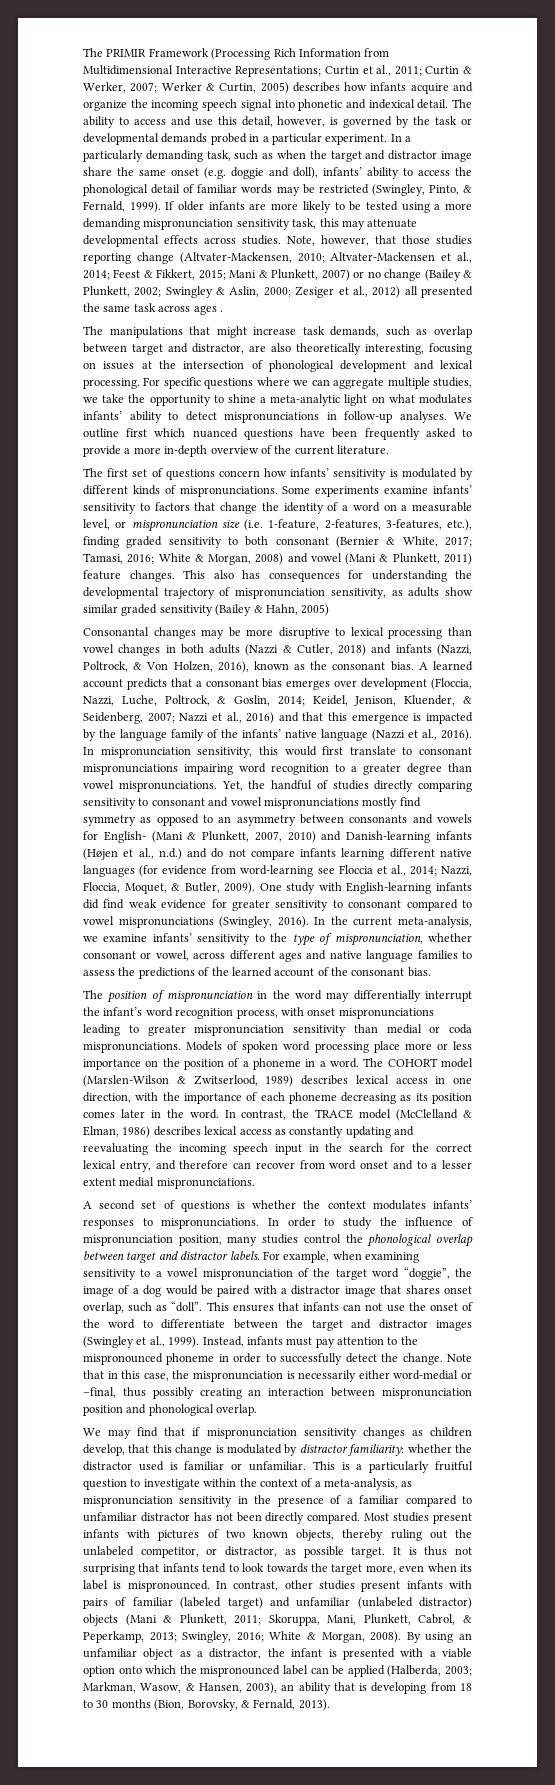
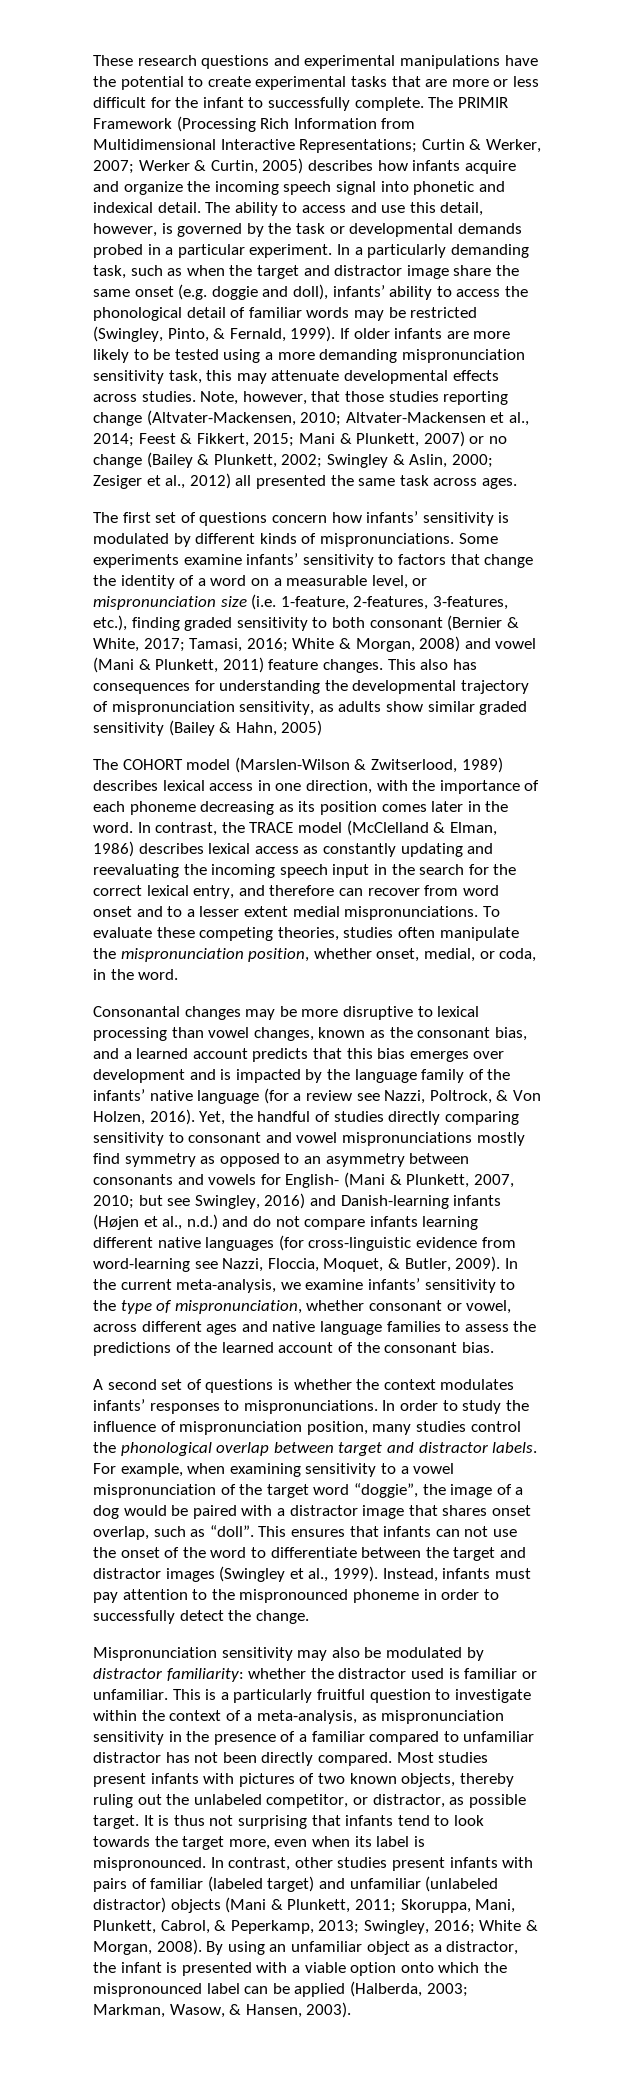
(83, 52) none -> [93,55,538,69] [93,76,539,90] [93,97,424,111] These research questions and experimental manipulations have the potential to create experimental tasks that are more or less difficult for the infant to successfully complete.
[362,65,460,76] et al., 2011; Curtin -> (465, 144) none
[193,305,223,315] [83,326,472,338] [83,343,472,355] [83,360,473,372] [83,377,473,389] [83,394,472,406] [83,411,472,423] [83,428,473,440] [83,445,389,457] ages . // The manipulations that might increase task demands, such as overlap between target and distractor, are also theoretically interesting, focusing on issues at the intersection of phonological development and lexical processing. For specific questions where we can aggregate multiple studies, we take the opportunity to shine a meta-analytic light on what modulates infants’ ability to detect mispronunciations in follow-up analyses. We outline first which nuanced questions have been frequently asked to provide a more in-depth overview of the current literature. -> [481,478,517,489] ages.
[83,627,472,639] [83,644,472,656] [83,661,474,673] [83,678,472,690] [83,695,472,706] [83,712,473,724] [83,729,472,741] [83,746,472,758] [83,763,472,775] [83,780,472,792] [83,797,421,809] [83,814,472,826] [83,831,472,843] [83,848,472,860] [83,865,473,877] [83,882,472,894] [83,899,472,911] [83,916,472,928] [83,933,473,946] [83,950,472,962] [83,967,431,979] [83,990,472,1003] [83,1007,434,1019] [83,1024,472,1036] [83,1041,472,1053] [83,1058,360,1070] Consonantal changes may be more disruptive to lexical processing than vowel changes in both adults (Nazzi & Cutler, 2018) and infants (Nazzi, Poltrock, & Von Holzen, 2016), known as the consonant bias. A learned account predicts that a consonant bias emerges over development (Floccia, Nazzi, Luche, Poltrock, & Goslin, 2014; Keidel, Jenison, Kluender, & Seidenberg, 2007; Nazzi et al., 2016) and that this emergence is impacted by the language family of the infants’ native language (Nazzi et al., 2016). In mispronunciation sensitivity, this would first translate to consonant mispronunciations impairing word recognition to a greater degree than vowel mispronunciations. Yet, the handful of studies directly comparing sensitivity to consonant and vowel mispronunciations mostly find symmetry as opposed to an asymmetry between consonants and vowels for English- (Mani & Plunkett, 2007, 2010) and Danish-learning infants (Højen et al., n.d.) and do not compare infants learning different native languages (for evidence from word-learning see Floccia et al., 2014; Nazzi, Floccia, Moquet, & Butler, 2009). One study with English-learning infants did find weak evidence for greater sensitivity to consonant compared to vowel mispronunciations (Swingley, 2016). In the current meta-analysis, we examine infants’ sensitivity to the type of mispronunciation, whether consonant or vowel, across different ages and native language families to assess the predictions of the learned account of the consonant bias. // The position of mispronunciation in the word may differentially interrupt the infant’s word recognition process, with onset mispronunciations leading to greater mispronunciation sensitivity than medial or coda mispronunciations. Models of spoken word processing place more or less importance on the position of a phoneme in a word. -> (323, 728) none
(255, 1183) none -> [482,906,500,917] [93,927,519,941] [93,948,537,962] [93,969,179,980] [93,1006,480,1020] [93,1027,527,1041] [93,1048,505,1062] [93,1069,511,1083] [93,1088,541,1104] [93,1109,519,1125] [93,1132,525,1146] [93,1153,470,1167] [93,1172,514,1188] [93,1193,502,1209] [93,1214,479,1230] [93,1235,516,1251] [93,1256,518,1272] [93,1278,516,1293] [93,1300,512,1314] [93,1321,537,1335] [93,1342,494,1356] To evaluate these competing theories, studies often manipulate the mispronunciation position, whether onset, medial, or coda, in the word. // Consonantal changes may be more disruptive to lexical processing than vowel changes, known as the consonant bias, and a learned account predicts that this bias emerges over development and is impacted by the language family of the infants’ native language (for a review see Nazzi, Poltrock, & Von Holzen, 2016). Yet, the handful of studies directly comparing sensitivity to consonant and vowel mispronunciations mostly find symmetry as opposed to an asymmetry between consonants and vowels for English- (Mani & Plunkett, 2007, 2010; but see Swingley, 2016) and Danish-learning infants (Højen et al., n.d.) and do not compare infants learning different native languages (for cross-linguistic evidence from word-learning see Nazzi, Floccia, Moquet, & Butler, 2009). In the current meta-analysis, we examine infants’ sensitivity to the type of mispronunciation, whether consonant or vowel, across different ages and native language families to assess the predictions of the learned account of the consonant bias.
[447,1354,473,1362] [83,1370,473,1382] [83,1387,472,1399] [83,1404,258,1416] [83,1427,472,1439] [83,1444,224,1456] Note that in this case, the mispronunciation is necessarily either word-medial or –final, thus possibly creating an interaction between mispronunciation position and phonological overlap. // We may find that if mispronunciation sensitivity changes as children develop, that this change is -> [93,1647,382,1661] // Mispronunciation sensitivity may also be
[246,1682,472,1694] [83,1699,330,1711] 2003), an ability that is developing from 18 to 30 months (Bion, Borovsky, & Fernald, 2013). -> [306,2002,352,2018] 2003).

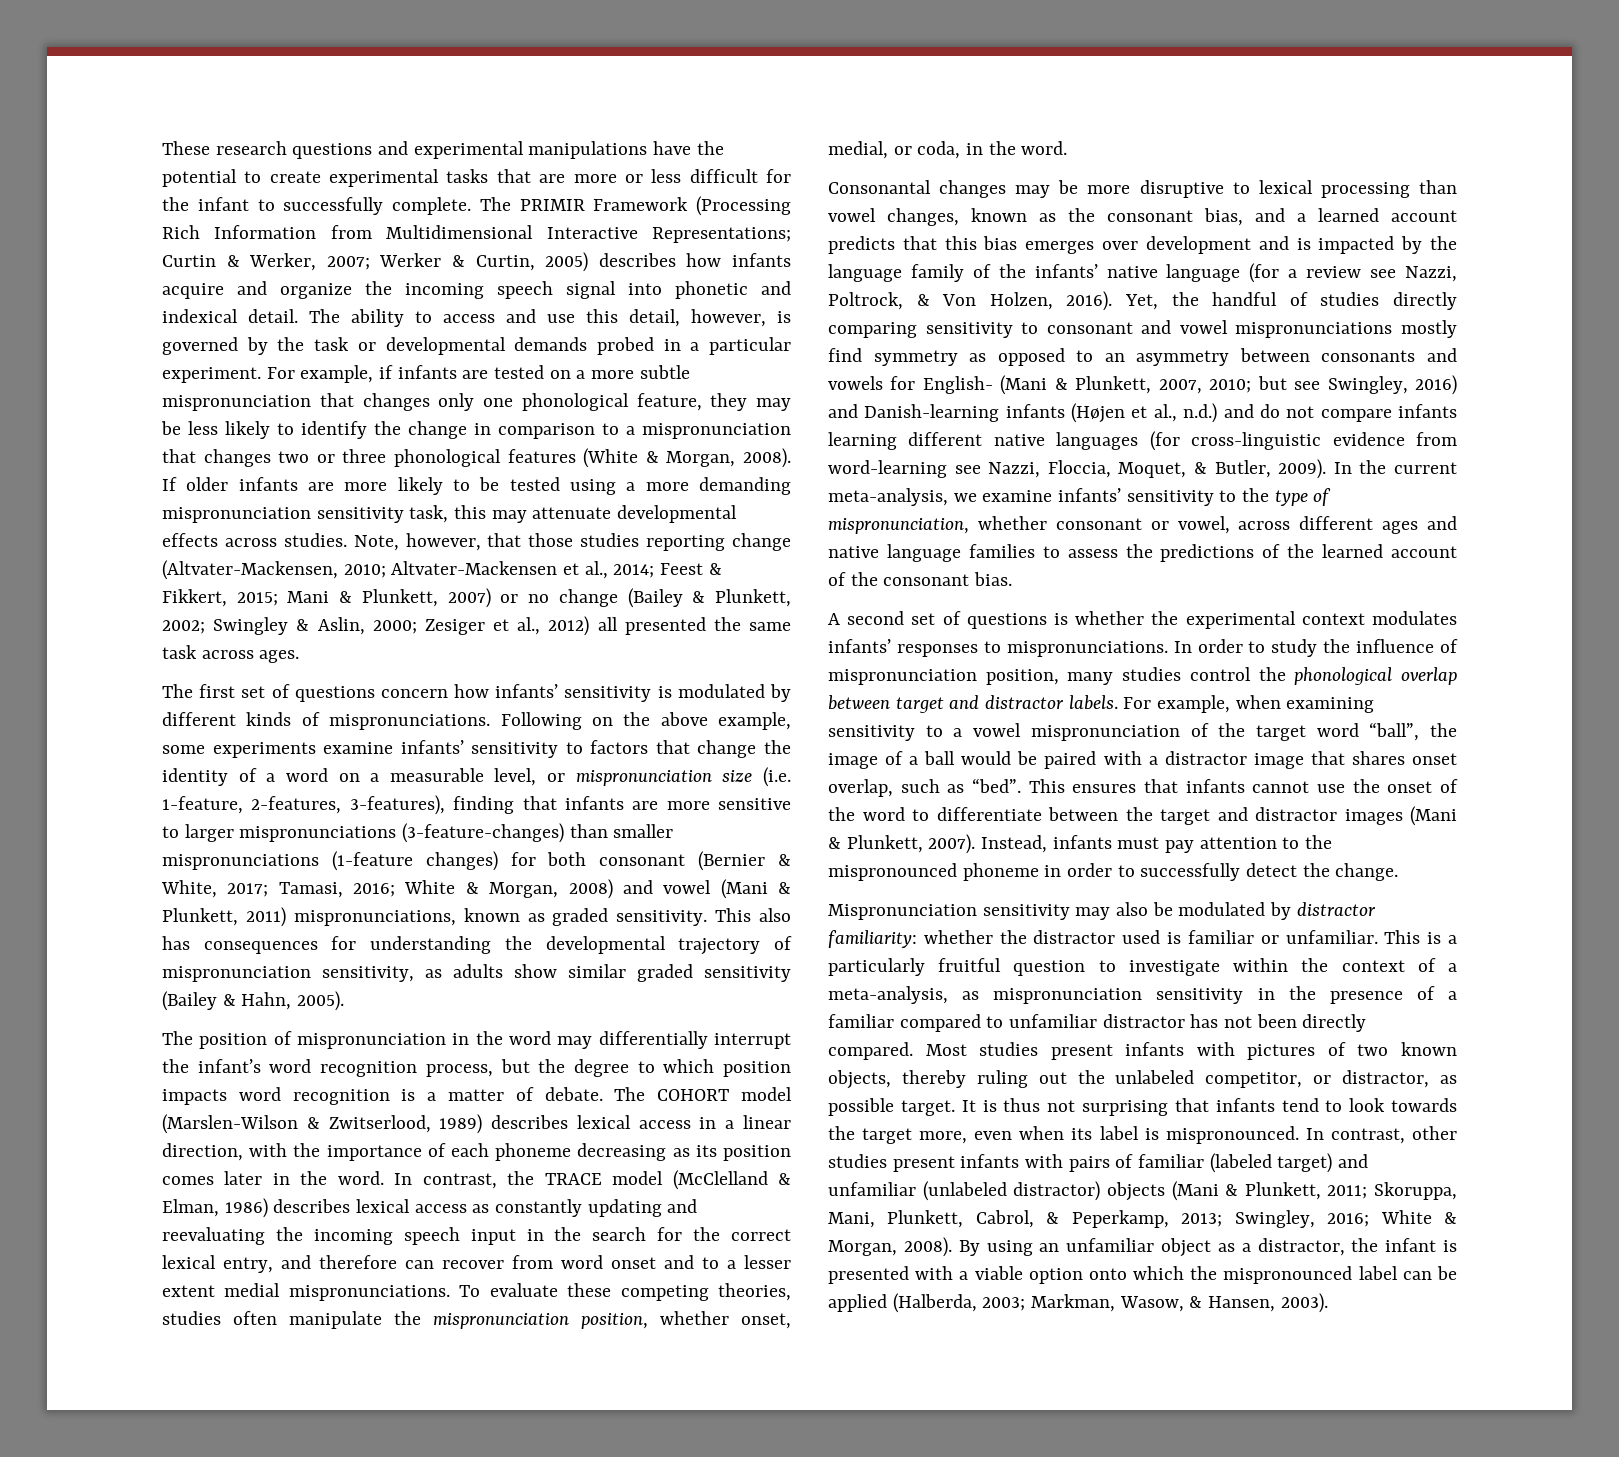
[336,244,529,258] [93,265,519,279] [93,284,528,300] [93,307,478,321] [93,326,336,342] In a particularly demanding task, such as when the target and distractor image share the same onset (e.g. doggie and doll), infants’ ability to access the phonological detail of familiar words may be restricted (Swingley, Pinto, & Fernald, 1999). -> [266,365,690,383] [162,393,791,411] [161,421,791,439] [162,448,792,468] For example, if infants are tested on a more subtle mispronunciation that changes only one phonological feature, they may be less likely to identify the change in comparison to a mispronunciation that changes two or three phonological features (White & Morgan, 2008).
[458,533,498,544] Some -> [500,712,791,730] [162,745,205,754] Following on the above example, some
[432,596,508,610] [93,615,328,631] 3-features, etc.), finding graded sensitivity to -> [349,795,791,815] [162,823,674,843] [162,851,536,871] 3-features), finding that infants are more sensitive to larger mispronunciations (3-feature-changes) than smaller mispronunciations (1-feature changes) for
[268,659,383,673] feature changes. -> [293,908,708,926] mispronunciations, known as graded sensitivity.
[281,720,323,736] [93,759,118,770] 2005) // The -> [297,991,345,1011] [162,1031,791,1049] [162,1059,791,1077] [162,1087,646,1105] 2005). // The position of mispronunciation in the word may differentially interrupt the infant’s word recognition process, but the degree to which position impacts word recognition is a matter of debate. The
[275,783,302,791] one -> [725,1115,792,1129] a linear
(380, 1384) none -> [1185,611,1296,629] experimental
[353,1483,418,1498] “doggie”, -> [1369,722,1420,741] “ball”,
[93,1505,119,1519] dog -> [924,751,956,765] ball
[209,1525,254,1537] “doll”. -> [972,778,1021,793] “bed”.
[435,1526,489,1537] can not -> [1252,781,1310,793] cannot
[219,1566,378,1582] (Swingley et al., 1999). -> [1410,806,1457,826] [828,834,976,854] (Mani & Plunkett, 2007).

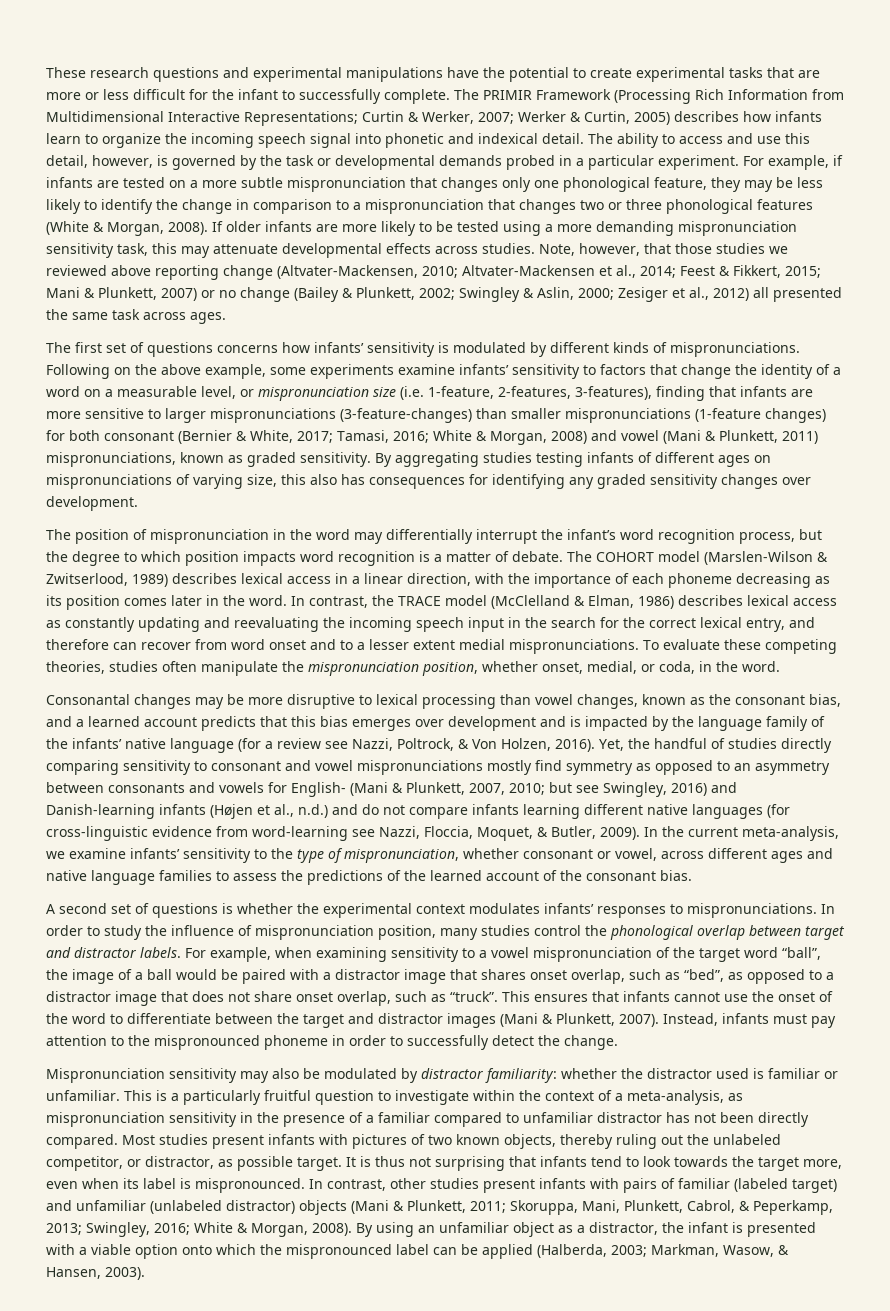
[162,281,267,299] acquire and -> [46,133,98,144] learn to
(640, 540) none -> [769,246,788,254] [46,265,151,276] we reviewed above
[380,689,448,698] concern -> [217,345,278,353] concerns
[715,908,791,922] [162,936,792,955] [162,964,791,982] [162,991,345,1011] This also has consequences for understanding the developmental trajectory of mispronunciation sensitivity, as adults show similar graded sensitivity (Bailey & Hahn, 2005). -> [375,452,771,467] [46,474,811,489] [46,496,138,511] By aggregating studies testing infants of different ages on mispronunciations of varying size, this also has consequences for identifying any graded sensitivity changes over development.
[972,778,1021,793] “bed”. -> [684,969,834,984] [46,991,498,1006] “bed”, as opposed to a distractor image that does not share onset overlap, such as “truck”.

